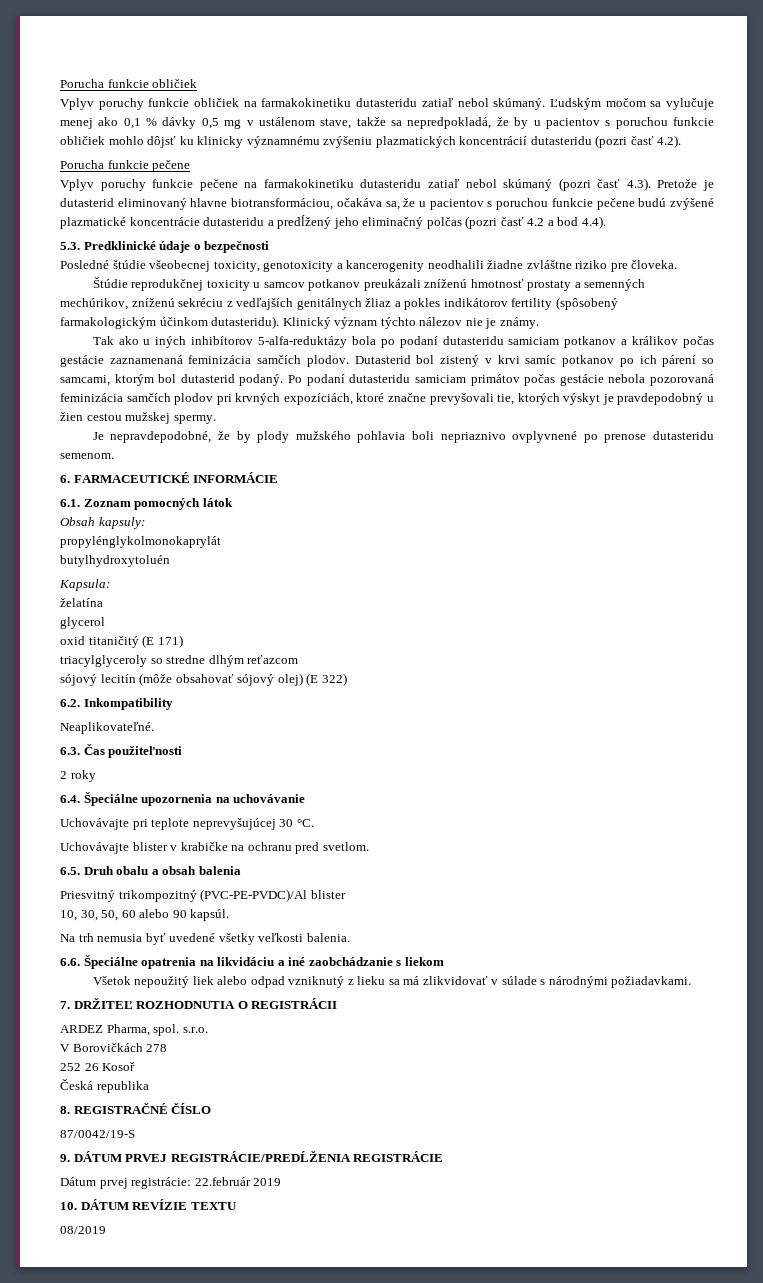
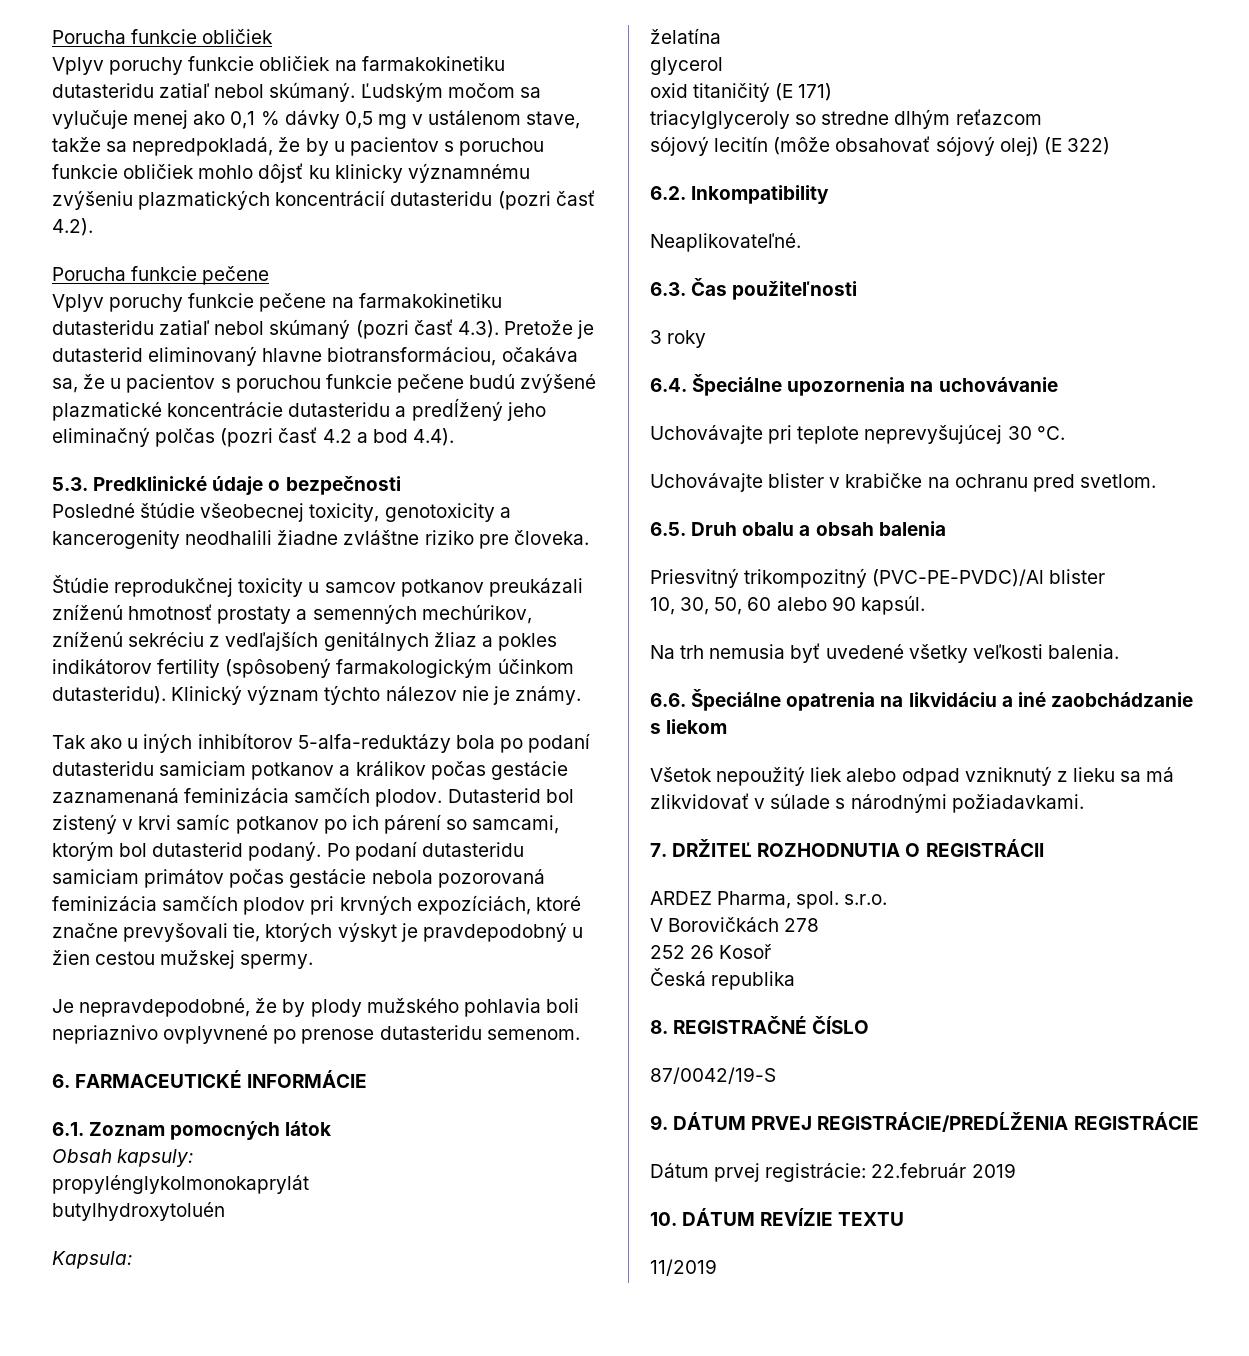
[60,771,67,779] 2 -> [650,330,662,344] 3
[60,1226,106,1234] 08/2019 -> [650,1259,717,1276] 11/2019

